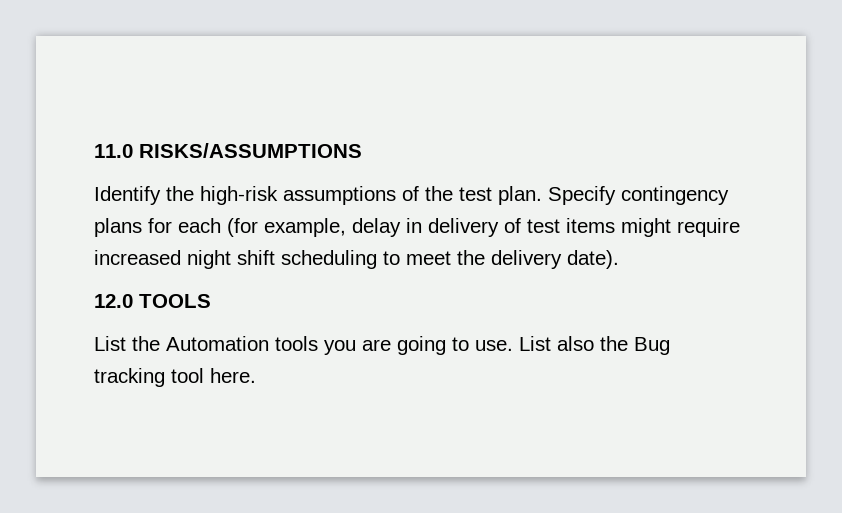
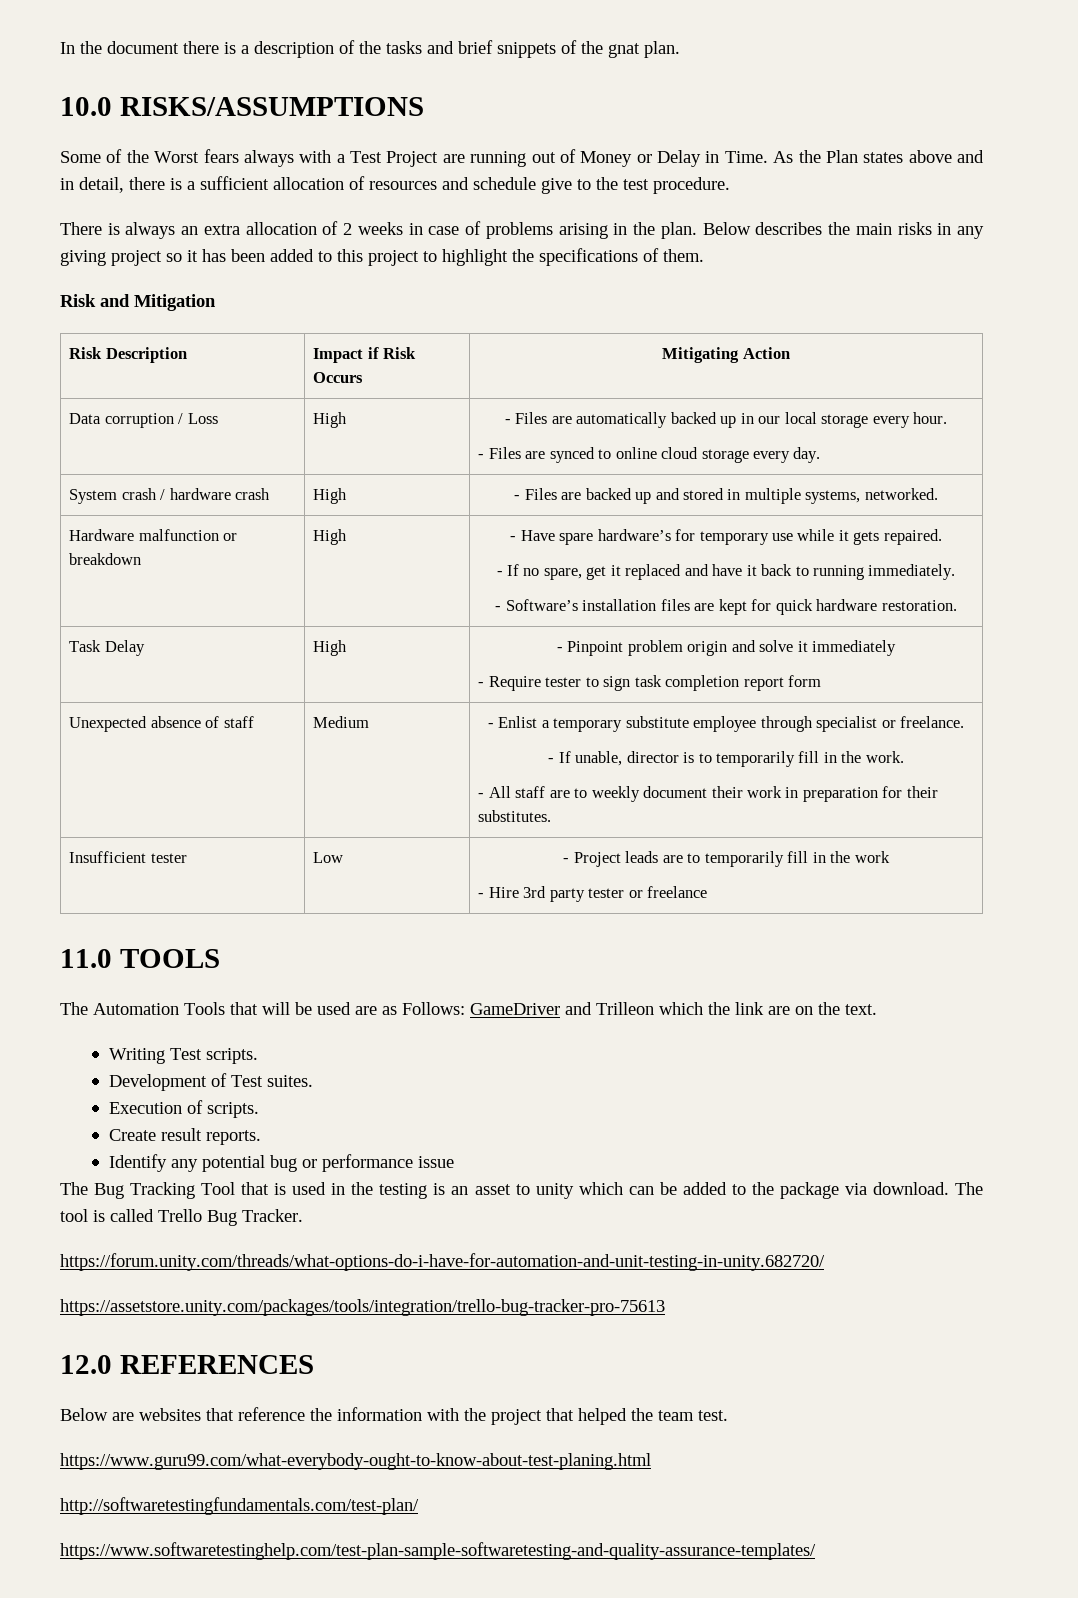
[94,143,362,158] [94,186,729,205] [94,218,740,237] [94,250,619,269] [94,294,211,308] [94,336,670,355] [94,368,256,387] 11.0 RISKS/ASSUMPTIONS // Identify the high-risk assumptions of the test plan. Specify contingency plans for each (for example, delay in delivery of test items might require increased night shift scheduling to meet the delivery date). // 12.0 TOOLS // List the Automation tools you are going to use. List also the Bug tracking tool here. -> [60,40,680,58] [60,97,424,116] [60,149,984,167] [60,176,730,194] [60,221,985,239] [60,248,704,266] [60,294,216,311] [69,347,187,363] [313,347,417,363] [313,372,364,383] [662,347,790,363] [69,413,218,428] [313,412,348,428] [504,412,948,428] [478,447,821,463] [69,488,271,504] [313,488,348,504] [514,488,938,504] [69,529,238,541] [69,553,142,565] [313,529,348,545] [510,529,942,545] [496,564,956,580] [495,599,957,615] [69,640,145,656] [313,640,348,656] [556,640,897,656] [478,675,821,691] [69,716,254,732] [313,716,370,728] [487,716,965,732] [548,751,904,767] [478,786,938,802] [478,810,552,822] [69,851,187,863] [313,852,344,863] [563,851,890,867] [478,886,708,902] [60,949,220,968] [60,1002,877,1015] [108,1048,258,1064] [108,1073,313,1091] [108,1100,259,1118] [108,1128,261,1145] [108,1154,454,1172] [60,1182,983,1199] [60,1209,303,1226] [60,1253,825,1271] [60,1299,665,1316] [60,1355,314,1374] [60,1407,728,1425] [60,1453,651,1470] [60,1497,419,1515] [60,1542,816,1560] In the document there is a description of the tasks and brief snippets of the gnat plan. // 10.0 RISKS/ASSUMPTIONS // Some of the Worst fears always with a Test Project are running out of Money or Delay in Time. As the Plan states above and in detail, there is a sufficient allocation of resources and schedule give to the test procedure. // There is always an extra allocation of 2 weeks in case of problems arising in the plan. Below describes the main risks in any giving project so it has been added to this project to highlight the specifications of them. // Risk and Mitigation // Risk Description | Impact if Risk Occurs | Mitigating Action // Data corruption / Loss | High | - Files are automatically backed up in our local storage every hour. // - Files are synced to online cloud storage every day. // System crash / hardware crash | High | - Files are backed up and stored in multiple systems, networked. // Hardware malfunction or breakdown | High | - Have spare hardware’s for temporary use while it gets repaired. // - If no spare, get it replaced and have it back to running immediately. // - Software’s installation files are kept for quick hardware restoration. // Task Delay | High | - Pinpoint problem origin and solve it immediately // - Require tester to sign task completion report form // Unexpected absence of staff | Medium | - Enlist a temporary substitute employee through specialist or freelance. // - If unable, director is to temporarily fill in the work. // - All staff are to weekly document their work in preparation for their substitutes. // Insufficient tester | Low | - Project leads are to temporarily fill in the work // - Hire 3rd party tester or freelance // 11.0 TOOLS // The Automation Tools that will be used are as Follows: GameDriver and Trilleon which the link are on the text. // Writing Test scripts. // Development of Test suites. // Execution of scripts. // Create result reports. // Identify any potential bug or performance issue // The Bug Tracking Tool that is used in the testing is an asset to unity which can be added to the package via download. The tool is called Trello Bug Tracker. // https://forum.unity.com/threads/what-options-do-i-have-for-automation-and-unit-testing-in-unity.682720/ // https://assetstore.unity.com/packages/tools/integration/trello-bug-tracker-pro-75613 // 12.0 REFERENCES // Below are websites that reference the information with the project that helped the team test. // https://www.guru99.com/what-everybody-ought-to-know-about-test-planing.html // http://softwaretestingfundamentals.com/test-plan/ // https://www.softwaretestinghelp.com/test-plan-sample-softwaretesting-and-quality-assurance-templates/

